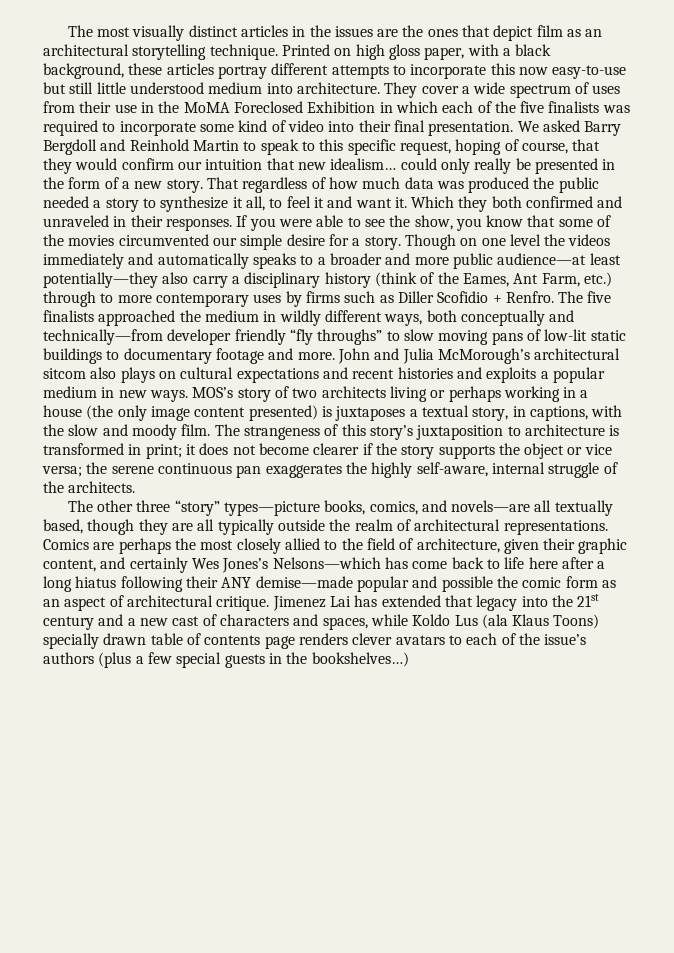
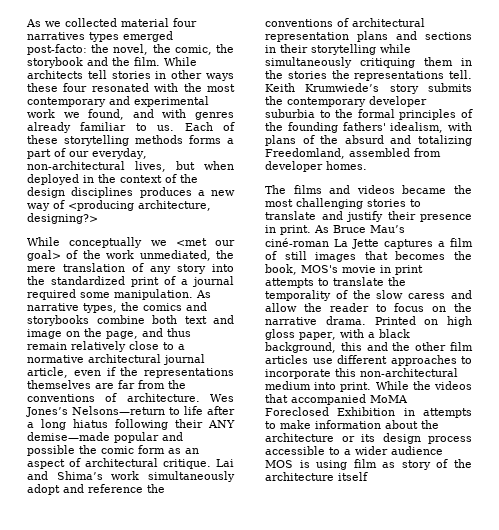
[67,25,603,41] [43,44,552,60] [43,63,627,79] [43,82,621,98] [43,101,630,113] [43,120,622,136] [43,139,601,155] [43,158,616,174] [43,177,599,193] [43,196,623,212] [43,215,612,231] [43,234,611,250] [43,253,621,269] [43,272,612,288] [43,291,612,307] [43,310,575,326] [43,329,626,345] [43,348,621,364] [43,367,605,383] [43,386,589,402] [43,405,623,421] [43,424,620,440] [43,443,612,459] [42,462,618,478] [43,481,136,493] [67,500,613,516] [43,519,608,535] [43,538,628,554] [43,557,484,573] The most visually distinct articles in the issues are the ones that depict film as an architectural storytelling technique. Printed on high gloss paper, with a black background, these articles portray different attempts to incorporate this now easy-to-use but still little understood medium into architecture. They cover a wide spectrum of uses from their use in the MoMA Foreclosed Exhibition in which each of the five finalists was required to incorporate some kind of video into their final presentation. We asked Barry Bergdoll and Reinhold Martin to speak to this specific request, hoping of course, that they would confirm our intuition that new idealism… could only really be presented in the form of a new story. That regardless of how much data was produced the public needed a story to synthesize it all, to feel it and want it. Which they both confirmed and unraveled in their responses. If you were able to see the show, you know that some of the movies circumvented our simple desire for a story. Though on one level the videos immediately and automatically speaks to a broader and more public audience—at least potentially—they also carry a disciplinary history (think of the Eames, Ant Farm, etc.) through to more contemporary uses by firms such as Diller Scofidio + Renfro. The five finalists approached the medium in wildly different ways, both conceptually and technically—from developer friendly “fly throughs” to slow moving pans of low-lit static buildings to documentary footage and more. John and Julia McMorough’s architectural sitcom also plays on cultural expectations and recent histories and exploits a popular medium in new ways. MOS’s story of two architects living or perhaps working in a house (the only image content presented) is juxtaposes a textual story, in captions, with the slow and moody film. The strangeness of this story’s juxtaposition to architecture is transformed in print; it does not become clearer if the story supports the object or vice versa; the serene continuous pan exaggerates the highly self-aware, internal struggle of the architects. // The other three “story” types—picture books, comics, and novels—are all textually based, though they are all typically outside the realm of architectural representations. Comics are perhaps the most closely allied to the field of architecture, given their graphic content, and certainly Wes Jones’s Nelsons—which has come back -> [26,18,197,27] [27,31,173,42] [27,44,234,55] [27,57,197,68] [27,70,235,81] [27,83,235,92] [27,96,209,107] [27,109,234,120] [27,122,236,133] [27,135,234,146] [27,148,147,159] [27,161,234,172] [27,174,198,185] [27,187,235,198] [27,200,211,211] [27,213,98,224] [27,237,235,248] [27,250,235,261] [27,263,234,274] [27,276,234,287] [27,289,211,300] [27,302,207,313] [27,315,234,326] [27,328,191,339] [27,341,185,352] [27,354,205,365] [27,367,234,378] [27,380,186,389] [27,393,234,402] [26,406,165,417] As we collected material four narratives types emerged post-facto: the novel, the comic, the storybook and the film. While architects tell stories in other ways these four resonated with the most contemporary and experimental work we found, and with genres already familiar to us. Each of these storytelling methods forms a part of our everyday, non-architectural lives, but when deployed in the context of the design disciplines produces a new way of <producing architecture, designing?> // While conceptually we <met our goal> of the work unmediated, the mere translation of any story into the standardized print of a journal required some manipulation. As narrative types, the comics and storybooks combine both text and image on the page, and thus remain relatively close to a normative architectural journal article, even if the representations themselves are far from the conventions of architecture. Wes Jones’s Nelsons—return
[528,557,558,569] here -> (203, 410) none
[272,594,600,611] [43,614,600,630] [43,633,587,649] [43,652,409,668] Jimenez Lai has extended that legacy into the 21st century and a new cast of characters and spaces, while Koldo Lus (ala Klaus Toons) specially drawn table of contents page renders clever avatars to each of the issue’s authors (plus a few special guests in the bookshelves…) -> [216,459,234,467] [27,471,235,482] [27,484,165,495] [265,18,425,27] [265,31,472,42] [265,44,411,55] [265,57,472,68] [265,70,472,81] [265,83,472,94] [265,96,427,107] [265,109,473,120] [265,122,472,133] [265,135,472,146] [265,148,441,159] [265,161,367,172] [265,185,472,194] [265,198,421,209] [265,211,472,222] [265,225,405,235] [265,238,473,249] [265,251,472,262] [265,264,423,275] [265,277,406,288] [265,290,472,301] [265,303,472,312] [265,316,472,327] [265,329,410,340] [265,342,473,353] [265,355,472,366] [265,368,458,379] [265,381,472,392] [265,394,408,405] [265,407,472,418] [265,420,439,429] [265,433,472,444] [265,446,443,455] [265,459,472,470] [265,472,368,481] Lai and Shima’s work simultaneously adopt and reference the conventions of architectural representation plans and sections in their storytelling while simultaneously critiquing them in the stories the representations tell. Keith Krumwiede’s story submits the contemporary developer suburbia to the formal principles of the founding fathers' idealism, with plans of the absurd and totalizing Freedomland, assembled from developer homes. // The films and videos became the most challenging stories to translate and justify their presence in print. As Bruce Mau’s ciné-roman La Jette captures a film of still images that becomes the book, MOS's movie in print attempts to translate the temporality of the slow caress and allow the reader to focus on the narrative drama. Printed on high gloss paper, with a black background, this and the other film articles use different approaches to incorporate this non-architectural medium into print. While the videos that accompanied MoMA Foreclosed Exhibition in attempts to make information about the architecture or its design process accessible to a wider audience MOS is using film as story of the architecture itself

